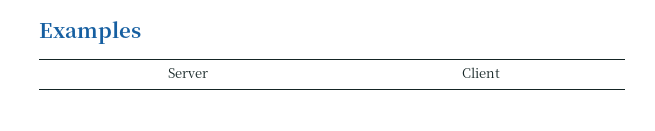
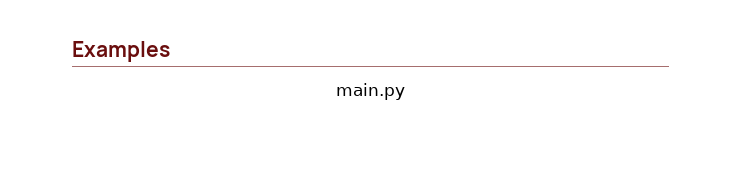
[168,68,208,78] [461,67,500,78] // Server | Client -> [336,83,405,100] // main.py

